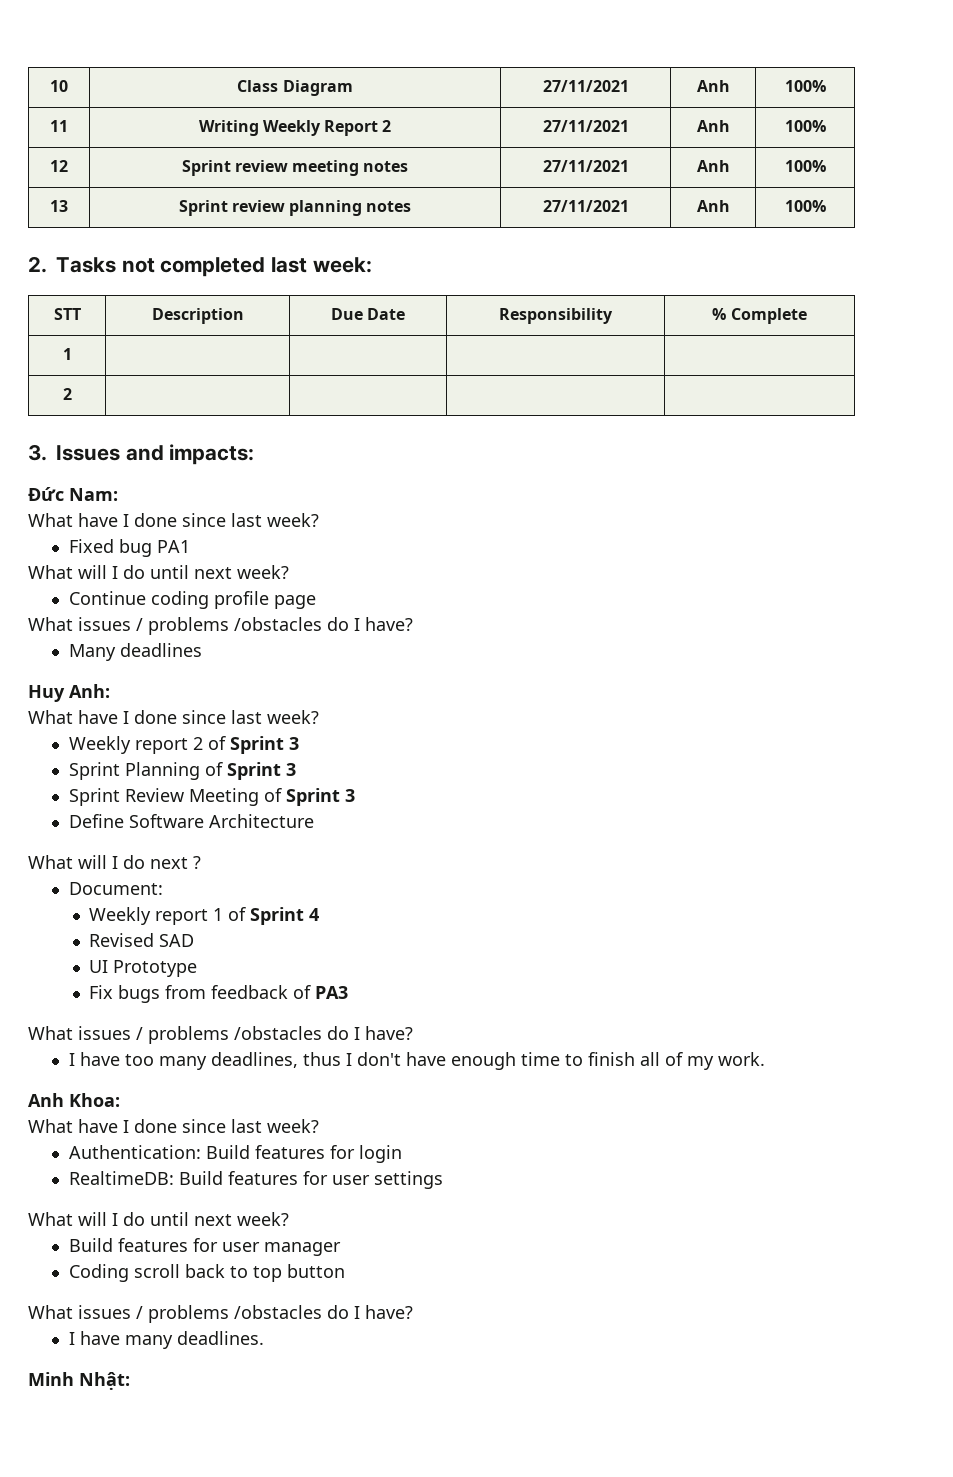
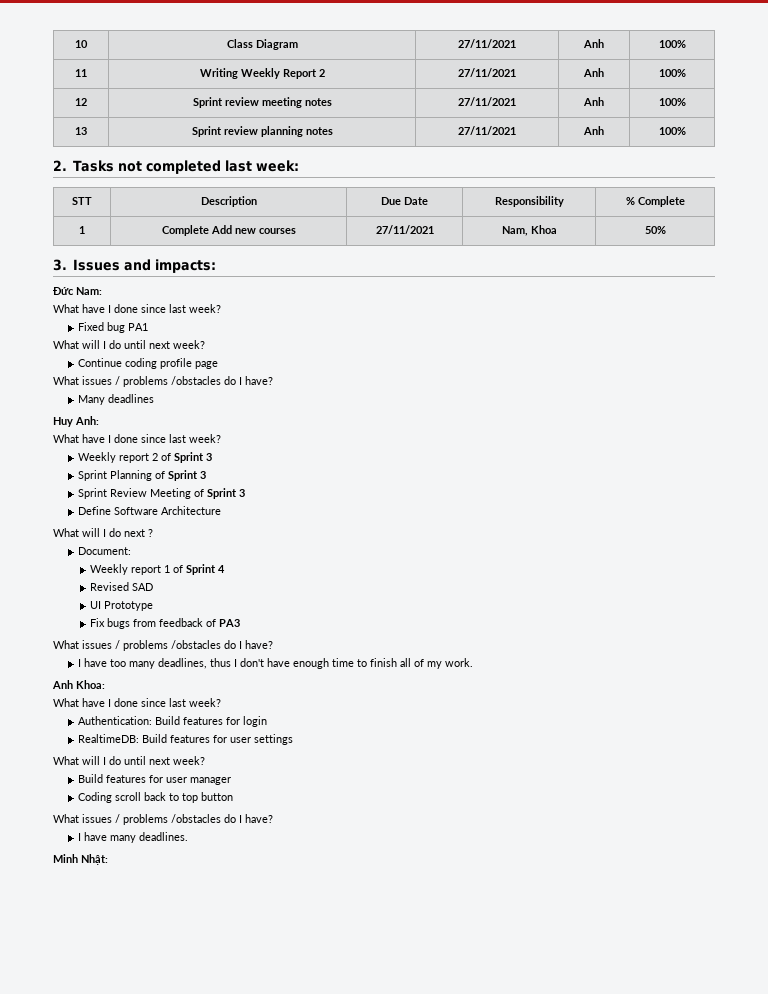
[62,388,72,400] | | | // 2 | | | | -> [161,225,296,236] [375,225,434,234] [501,225,557,236] [644,226,666,234] Complete Add new courses | 27/11/2021 | Nam, Khoa | 50%

